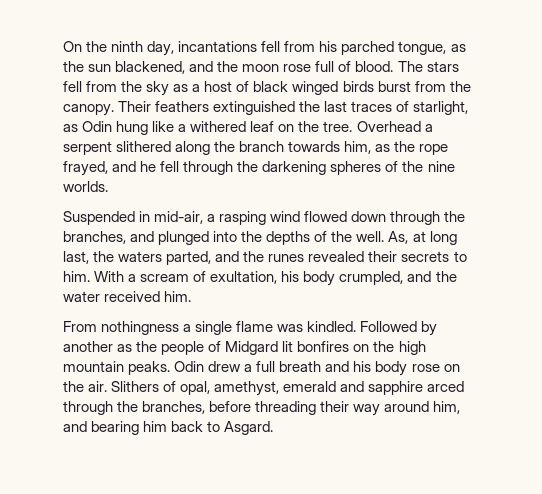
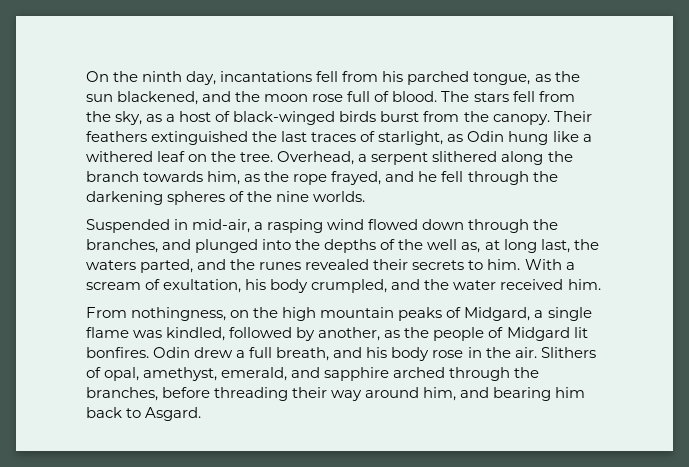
[146,81,170,96] sky -> [115,111,143,125] sky,
[253,81,339,95] black winged -> [233,111,336,125] black-winged
[356,121,421,132] Overhead -> [277,151,355,165] Overhead,
[356,231,409,244] well. As, -> [427,239,481,253] well as,
[101,321,438,336] [63,341,113,352] nothingness a single flame was kindled. Followed by another -> [131,307,592,321] [86,327,381,341] nothingness, on the high mountain peaks of Midgard, a single flame was kindled, followed by another,
[297,341,426,355] [63,361,171,375] bonfires on the high mountain peaks. -> [86,347,149,358] bonfires.
[279,361,322,372] breath -> [276,347,330,361] breath,
[443,364,460,372] on -> [467,347,482,358] in
[283,381,337,392] emerald -> [221,367,288,381] emerald,
[427,381,465,392] arced -> [393,367,446,378] arched

